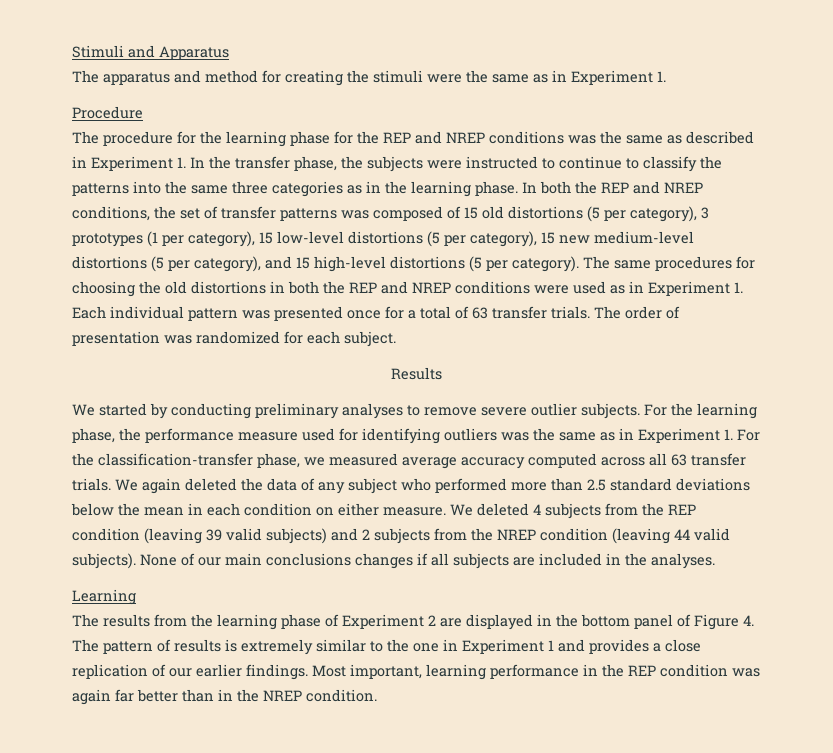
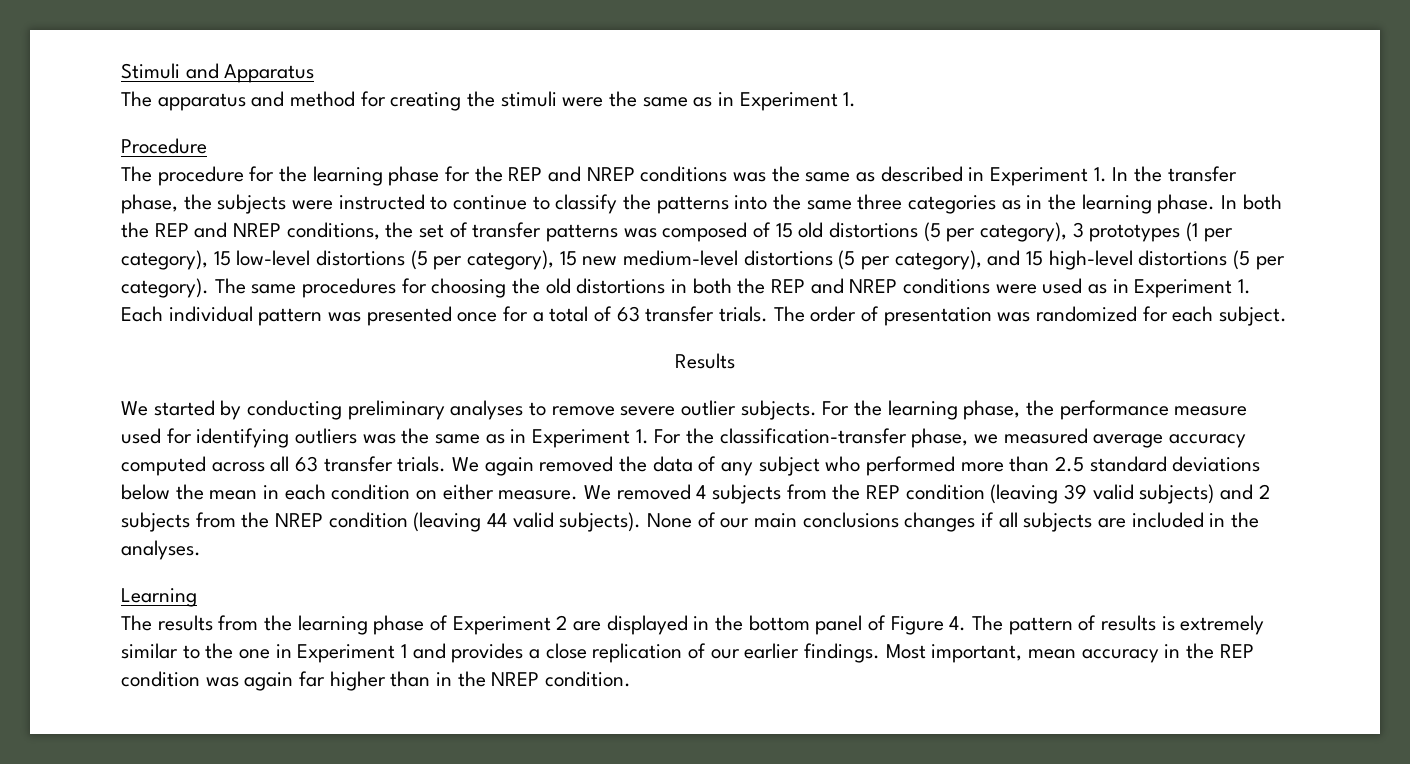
[185,478,237,491] deleted -> [539,456,614,472] removed
[477,503,529,516] deleted -> [616,484,691,500] removed
[426,664,579,680] learning performance -> [1028,649,1159,663] mean accuracy
[137,689,178,702] better -> [329,671,386,691] higher

